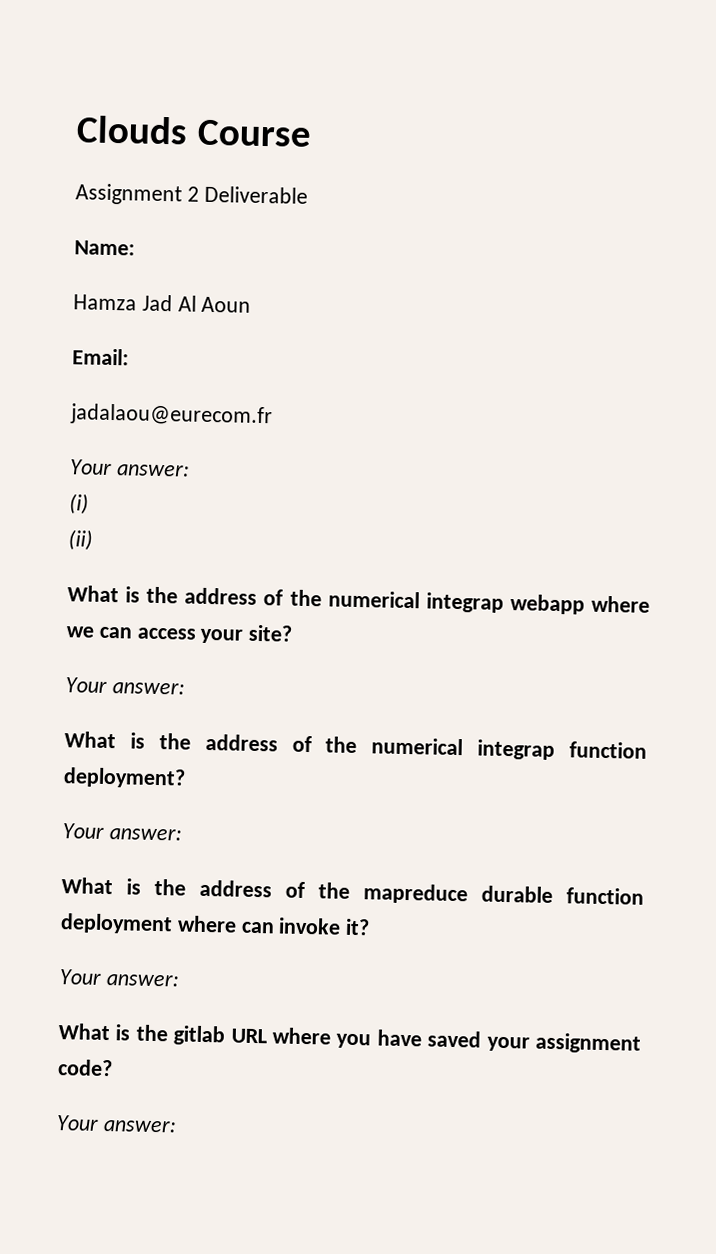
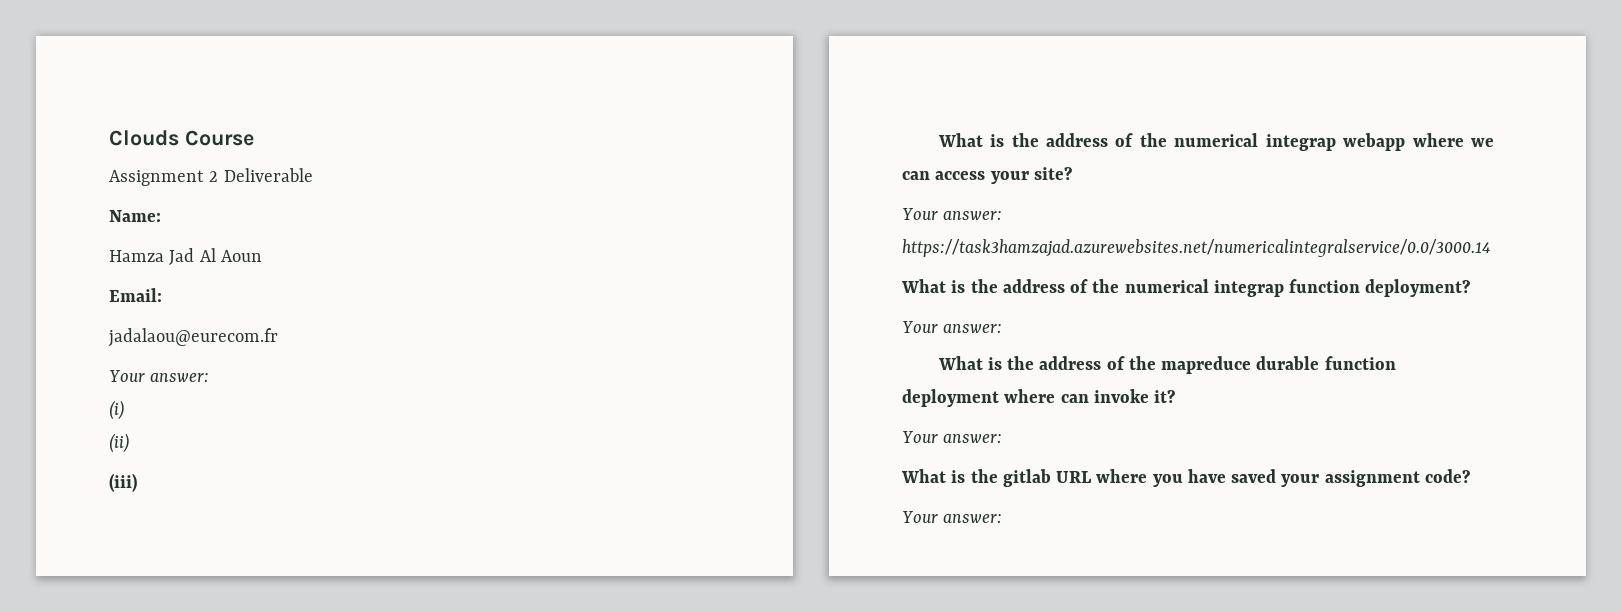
(93, 540) none -> [109,473,137,492] // (iii)
(185, 688) none -> [902,239,1491,257] https://task3hamzajad.azurewebsites.net/numericalintegralservice/0.0/3000.14

